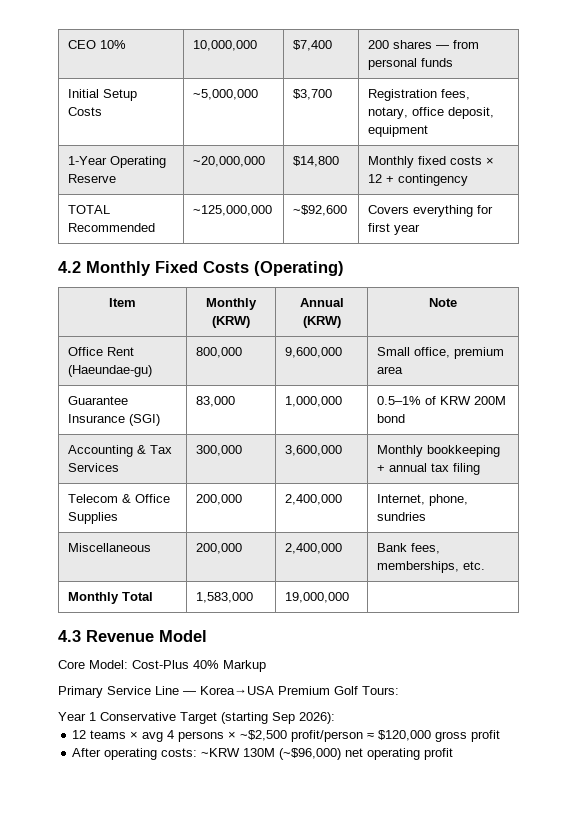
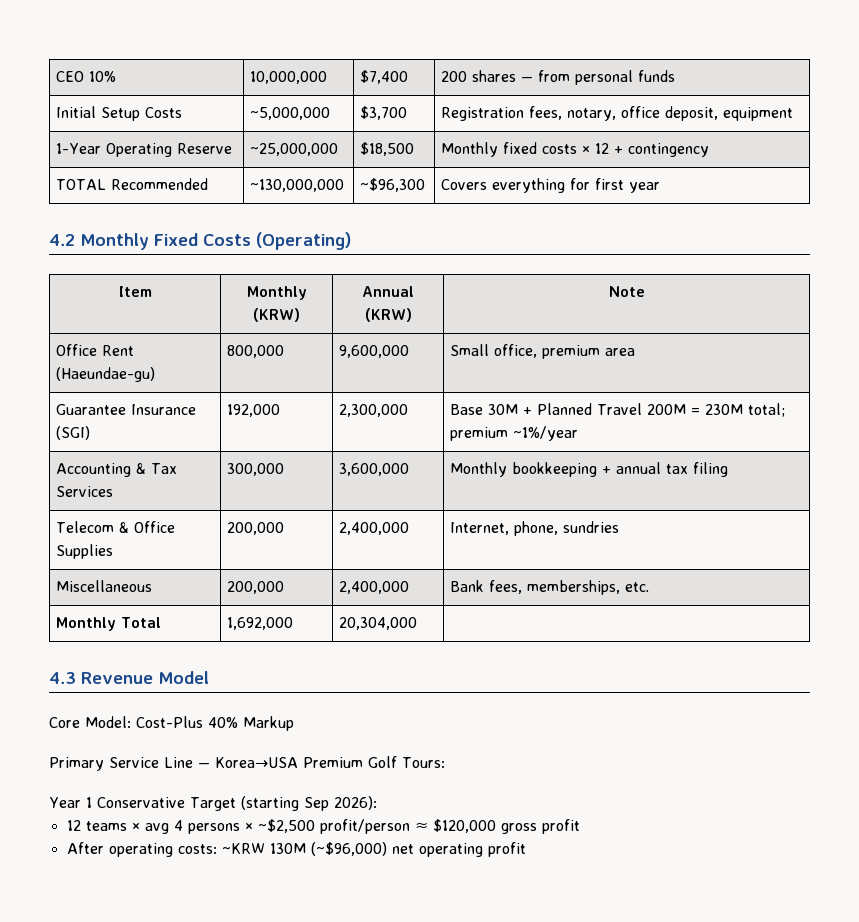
[192,156,265,167] [292,156,339,167] ~20,000,000 | $14,800 -> [250,143,339,156] [360,142,415,156] ~25,000,000 | $18,500
[192,205,272,216] [292,205,347,216] ~125,000,000 | ~$92,600 -> [250,179,345,192] [360,178,426,192] ~130,000,000 | ~$96,300
[195,396,235,407] [284,396,342,407] [376,396,506,405] [376,414,405,423] 83,000 | 1,000,000 | 0.5–1% of KRW 200M bond -> [227,404,281,417] [339,404,409,417] [450,403,786,417] [450,426,579,441] 192,000 | 2,300,000 | Base 30M + Planned Travel 200M = 230M total; premium ~1%/year
[195,592,253,603] [284,592,349,603] 1,583,000 | 19,000,000 -> [227,617,294,630] [339,617,418,630] 1,692,000 | 20,304,000

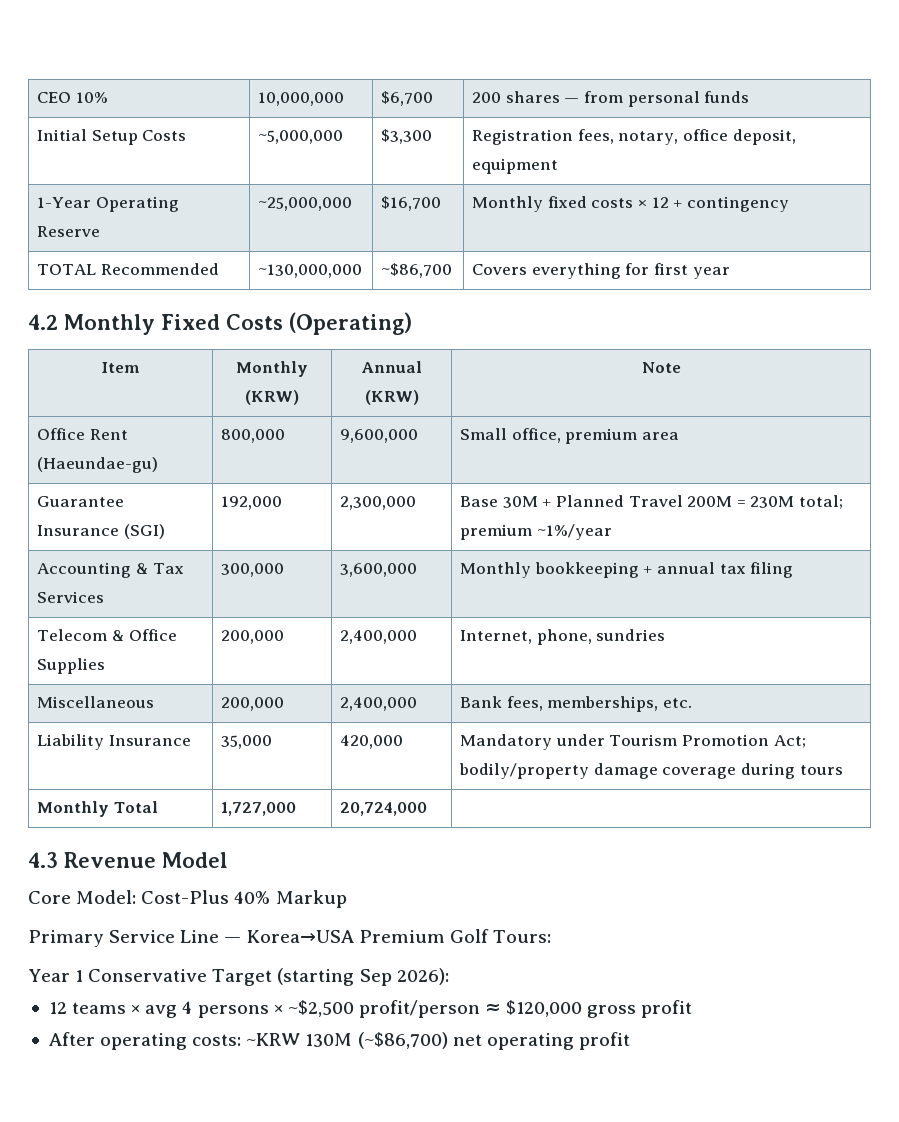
[360,70,409,84] $7,400 -> [381,91,434,106] $6,700
[360,106,408,120] $3,700 -> [381,129,433,144] $3,300
[360,142,415,156] $18,500 -> [381,196,442,211] $16,700
[360,178,426,192] ~$96,300 -> [381,263,453,278] ~$86,700
(650, 587) none -> [37,734,191,750] [221,735,273,749] [340,735,404,749] [460,734,806,750] [459,763,843,779] // Liability Insurance | 35,000 | 420,000 | Mandatory under Tourism Promotion Act; bodily/property damage coverage during tours
[227,617,294,630] [339,617,418,630] 1,692,000 | 20,304,000 -> [221,802,297,816] [340,802,428,816] 1,727,000 | 20,724,000
[310,842,387,856] (~$96,000) -> [357,1032,448,1049] (~$86,700)

